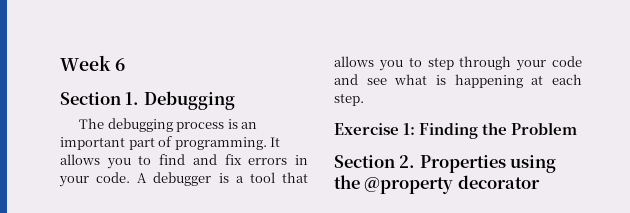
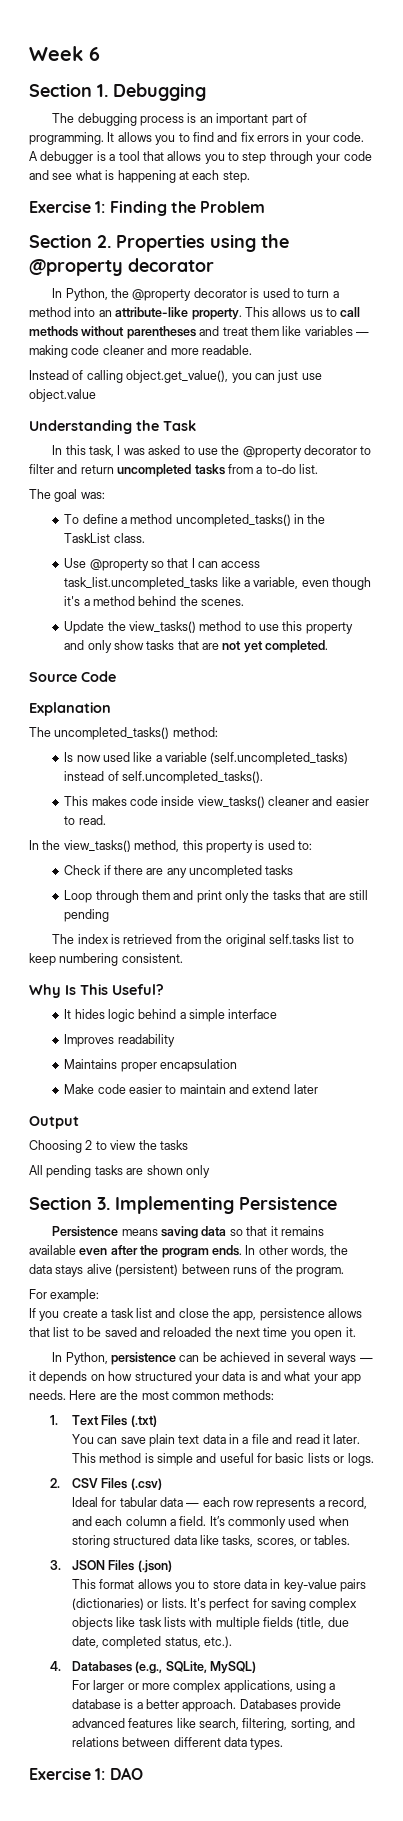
(540, 182) none -> [52,288,339,301] [29,307,361,320] [29,326,369,339] [29,345,252,358] [29,370,322,383] [29,389,96,402] [29,420,196,434] [52,445,372,458] [29,464,318,477] [29,489,105,502] [64,514,326,527] [64,533,145,543] [64,558,261,571] [64,577,372,590] [64,596,245,606] [64,621,353,634] [64,640,329,653] [29,671,116,682] [29,702,111,716] [29,727,218,740] [64,752,349,765] [64,771,263,784] [64,796,369,808] [64,815,106,825] [29,840,312,853] [64,865,294,878] [64,890,368,903] [64,909,110,922] [52,934,354,947] [29,953,183,966] [29,984,164,998] [64,1009,278,1022] [64,1034,175,1047] [64,1059,237,1072] [64,1084,318,1094] [29,1116,79,1129] [29,1140,188,1153] [29,1165,210,1178] [29,1196,337,1214] [52,1226,324,1239] [29,1245,349,1258] [29,1264,344,1277] [29,1289,100,1302] [29,1308,363,1321] [29,1327,356,1340] [52,1352,373,1365] [29,1371,362,1384] [29,1390,275,1400] [50,1415,157,1427] [71,1434,361,1447] [71,1453,374,1466] [50,1478,162,1490] [71,1497,368,1510] [71,1516,349,1529] [71,1535,351,1548] [50,1560,172,1573] [71,1579,367,1592] [71,1598,358,1611] [71,1617,349,1630] [71,1636,232,1649] [50,1661,256,1674] [71,1680,336,1693] [71,1699,342,1712] [71,1718,356,1731] [71,1737,284,1750] [29,1767,143,1780] // In Python, the @property decorator is used to turn a method into an attribute-like property. This allows us to call methods without parentheses and treat them like variables — making code cleaner and more readable. // Instead of calling object.get_value(), you can just use object.value // Understanding the Task // In this task, I was asked to use the @property decorator to filter and return uncompleted tasks from a to-do list. // The goal was: // To define a method uncompleted_tasks() in the TaskList class. // Use @property so that I can access task_list.uncompleted_tasks like a variable, even though it's a method behind the scenes. // Update the view_tasks() method to use this property and only show tasks that are not yet completed. // Source Code // Explanation // The uncompleted_tasks() method: // Is now used like a variable (self.uncompleted_tasks) instead of self.uncompleted_tasks(). // This makes code inside view_tasks() cleaner and easier to read. // In the view_tasks() method, this property is used to: // Check if there are any uncompleted tasks // Loop through them and print only the tasks that are still pending // The index is retrieved from the original self.tasks list to keep numbering consistent. // Why Is This Useful? // It hides logic behind a simple interface // Improves readability // Maintains proper encapsulation // Make code easier to maintain and extend later // Output // Choosing 2 to view the tasks // All pending tasks are shown only // Section 3. Implementing Persistence // Persistence means saving data so that it remains available even after the program ends. In other words, the data stays alive (persistent) between runs of the program. // For example: // If you create a task list and close the app, persistence allows that list to be saved and reloaded the next time you open it. // In Python, persistence can be achieved in several ways — it depends on how structured your data is and what your app needs. Here are the most common methods: // 1. Text Files (.txt) // You can save plain text data in a file and read it later. This method is simple and useful for basic lists or logs. // 2. CSV Files (.csv) // Ideal for tabular data — each row represents a record, and each column a field. It’s commonly used when storing structured data like tasks, scores, or tables. // 3. JSON Files (.json) // This format allows you to store data in key-value pairs (dictionaries) or lists. It's perfect for saving complex objects like task lists with multiple fields (title, due date, completed status, etc.). // 4. Databases (e.g., SQLite, MySQL) // For larger or more complex applications, using a database is a better approach. Databases provide advanced features like search, filtering, sorting, and relations between different data types. // Exercise 1: DAO

